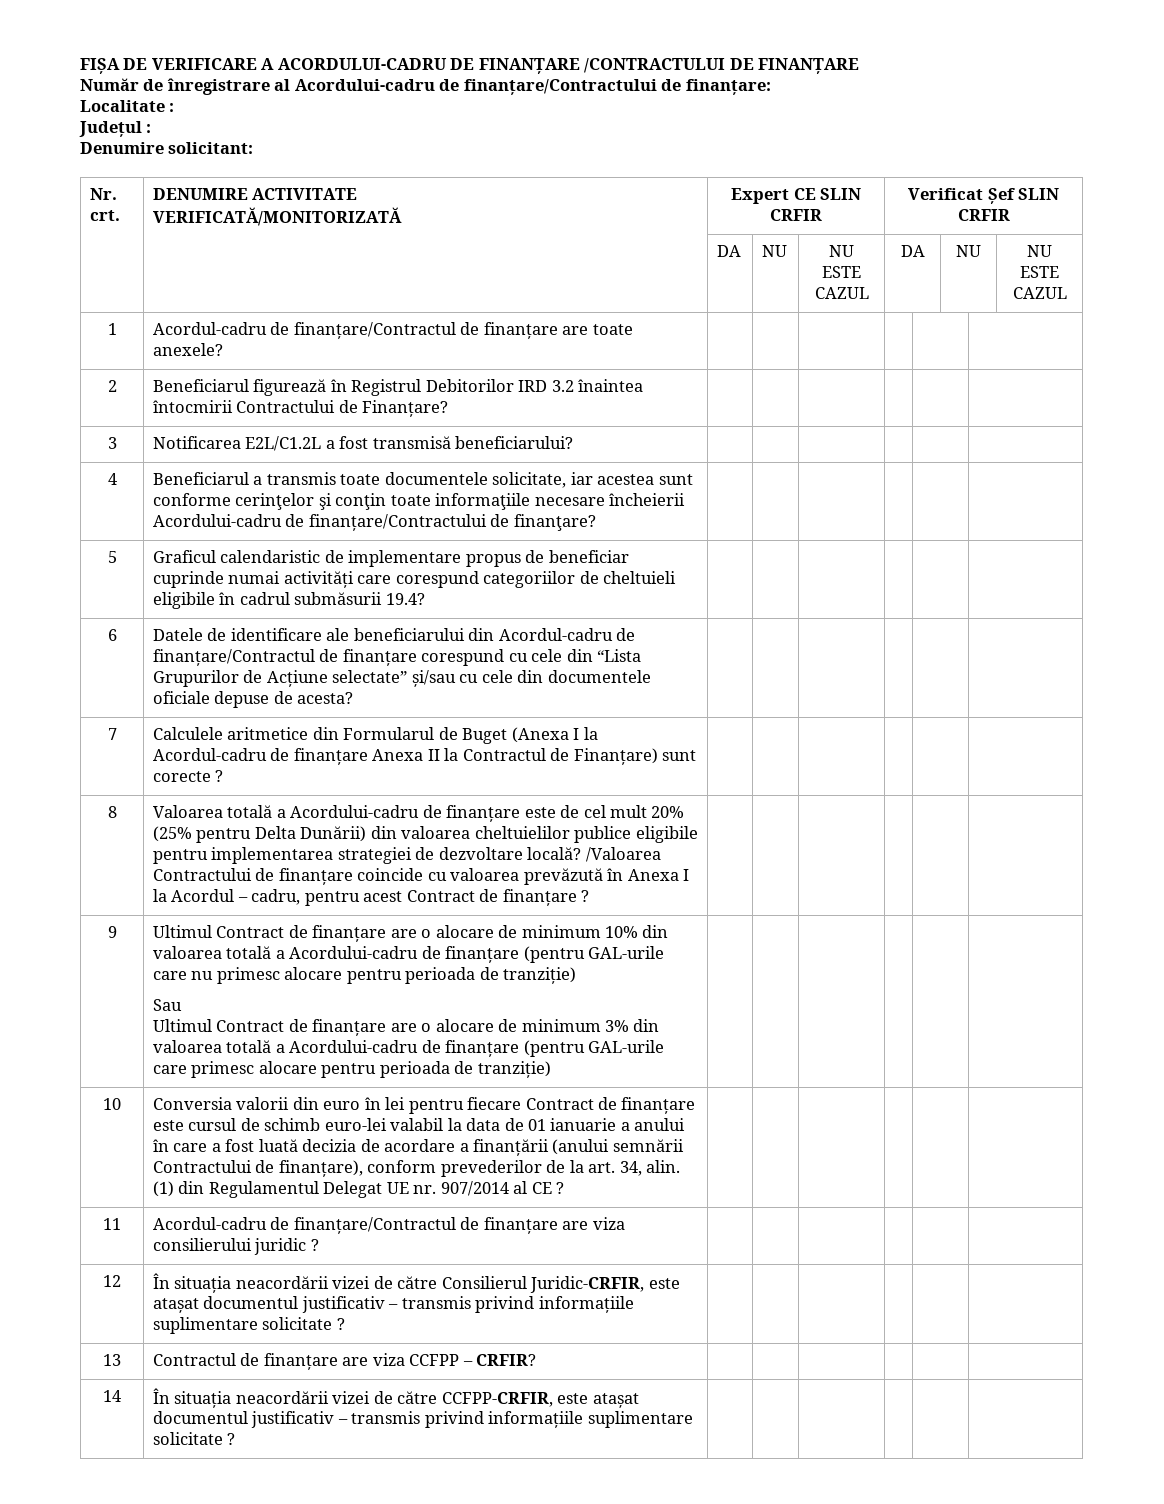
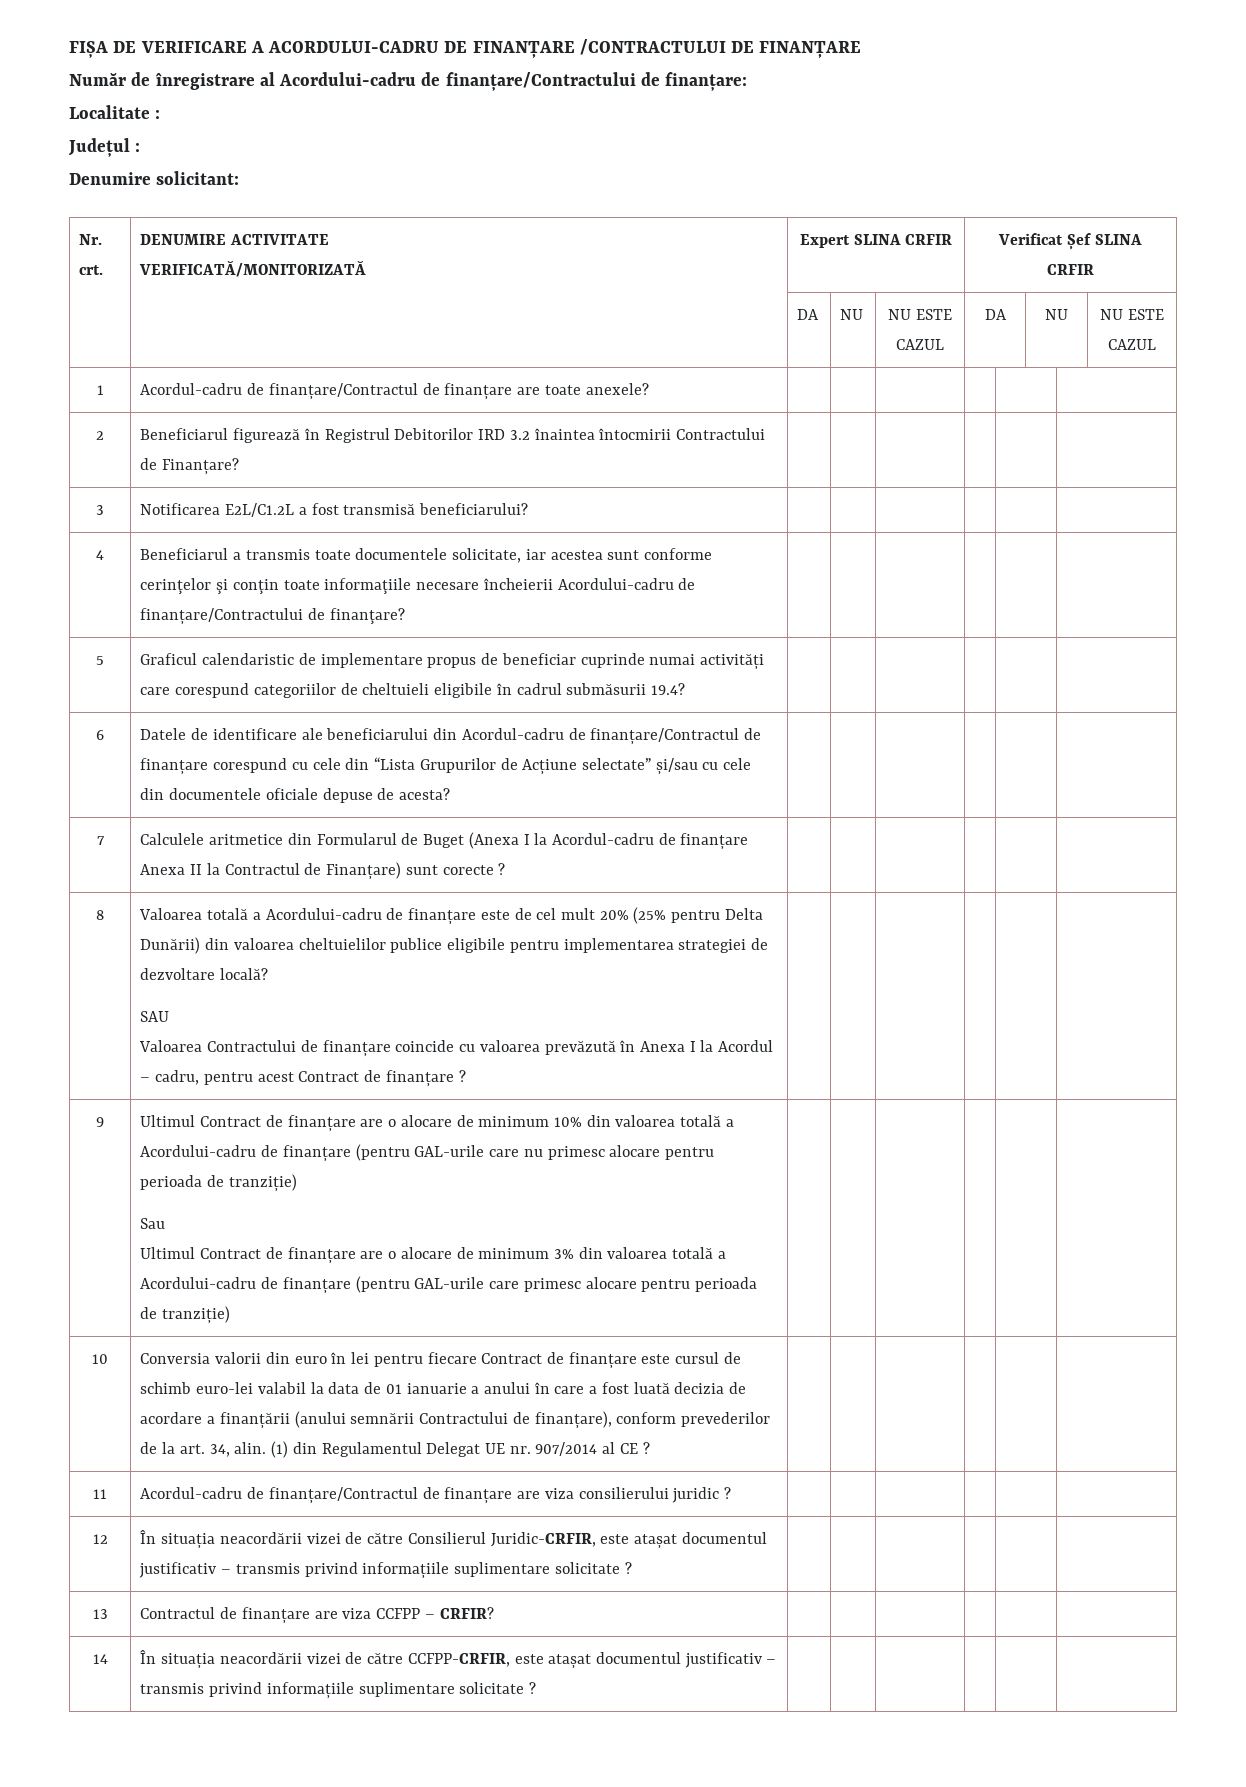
[793,188,861,200] CE SLIN -> [853,234,901,245] SLINA
[1017,188,1059,200] SLIN -> [1094,234,1142,245] SLINA
[585,847,661,862] /Valoarea -> [140,1011,170,1022] [139,1040,203,1052] // SAU // Valoarea

